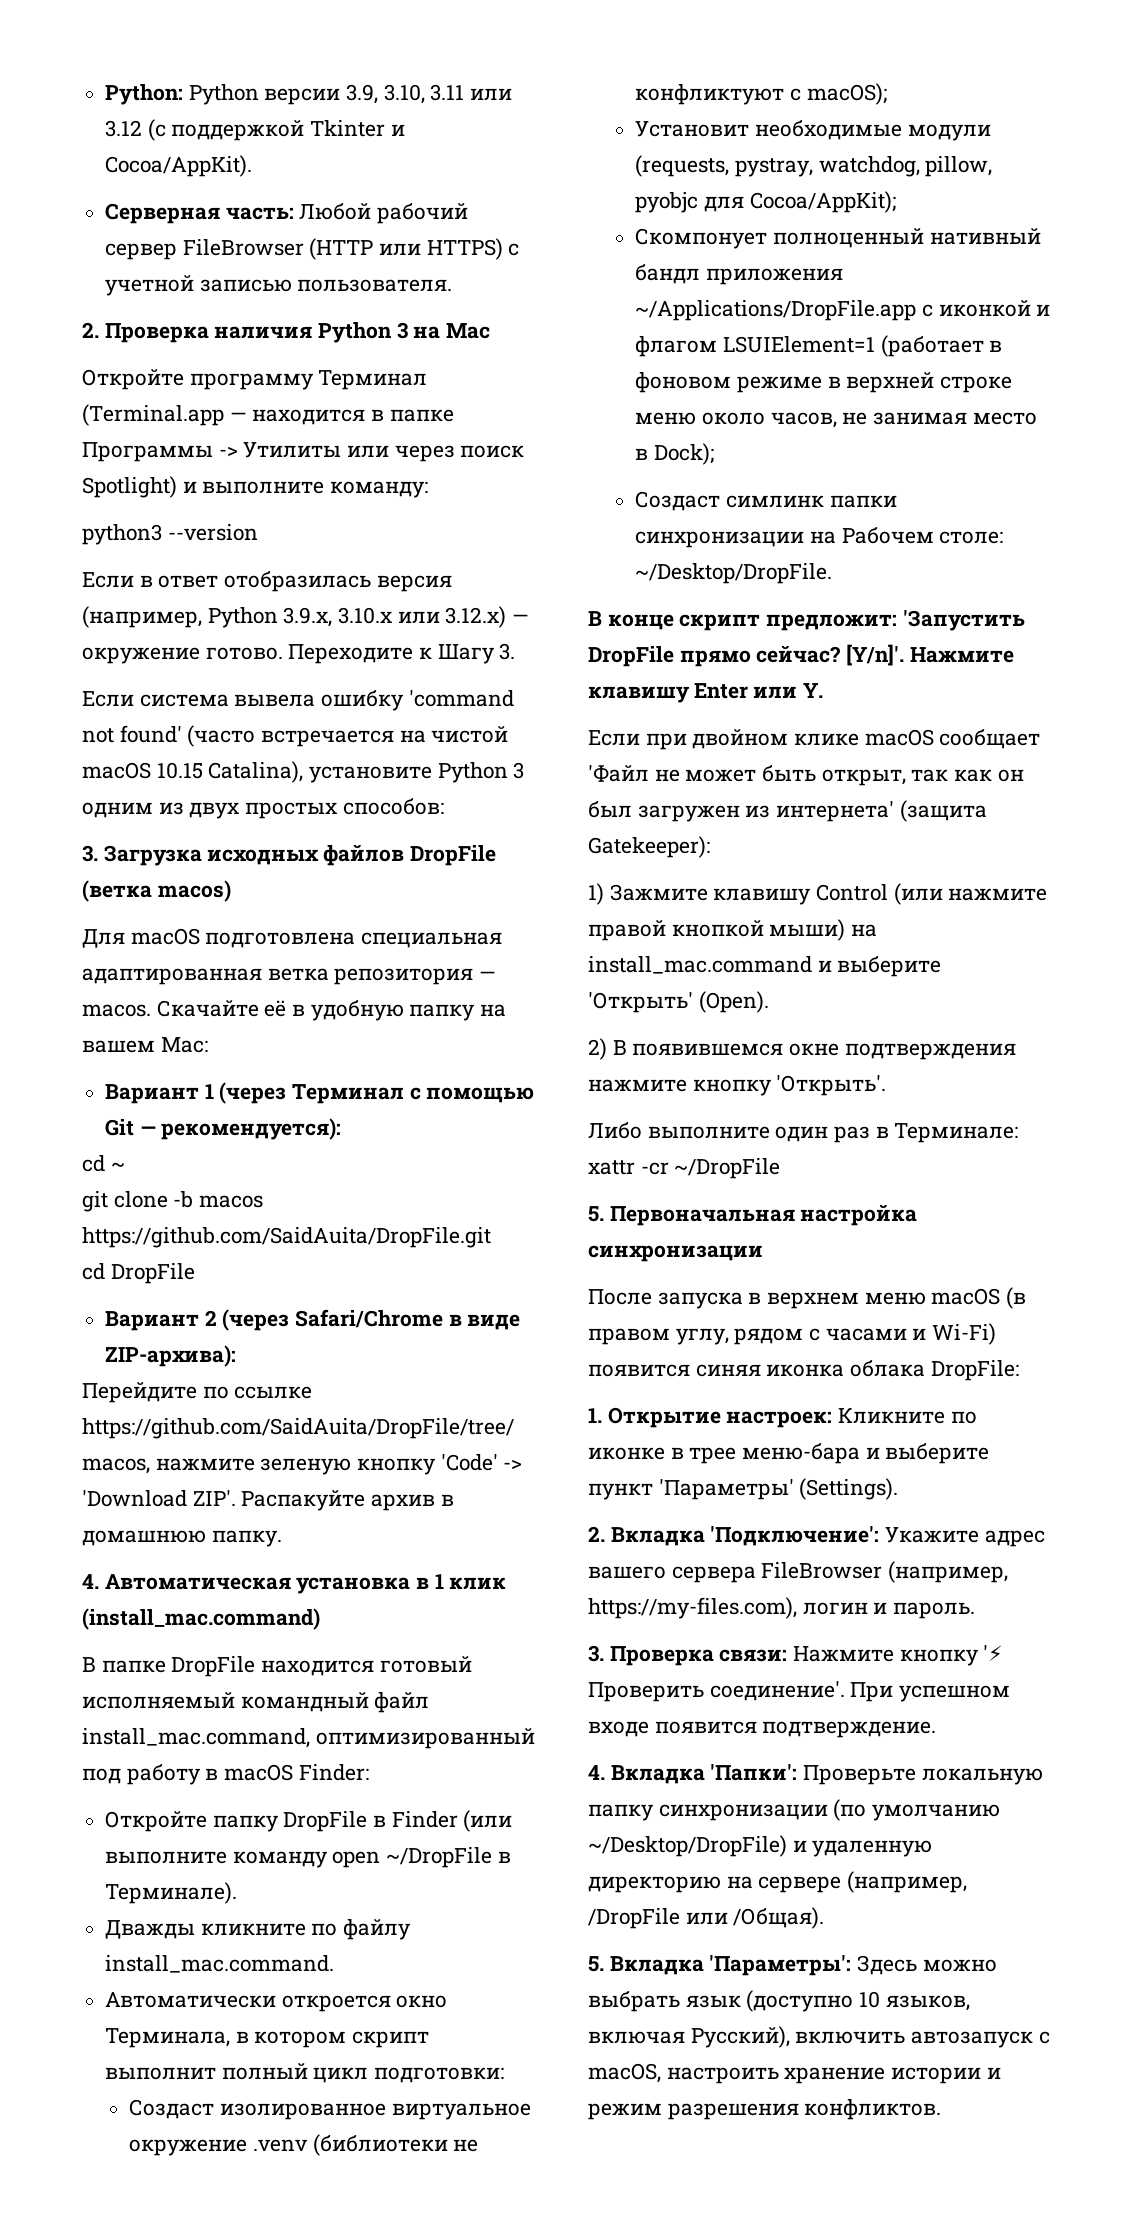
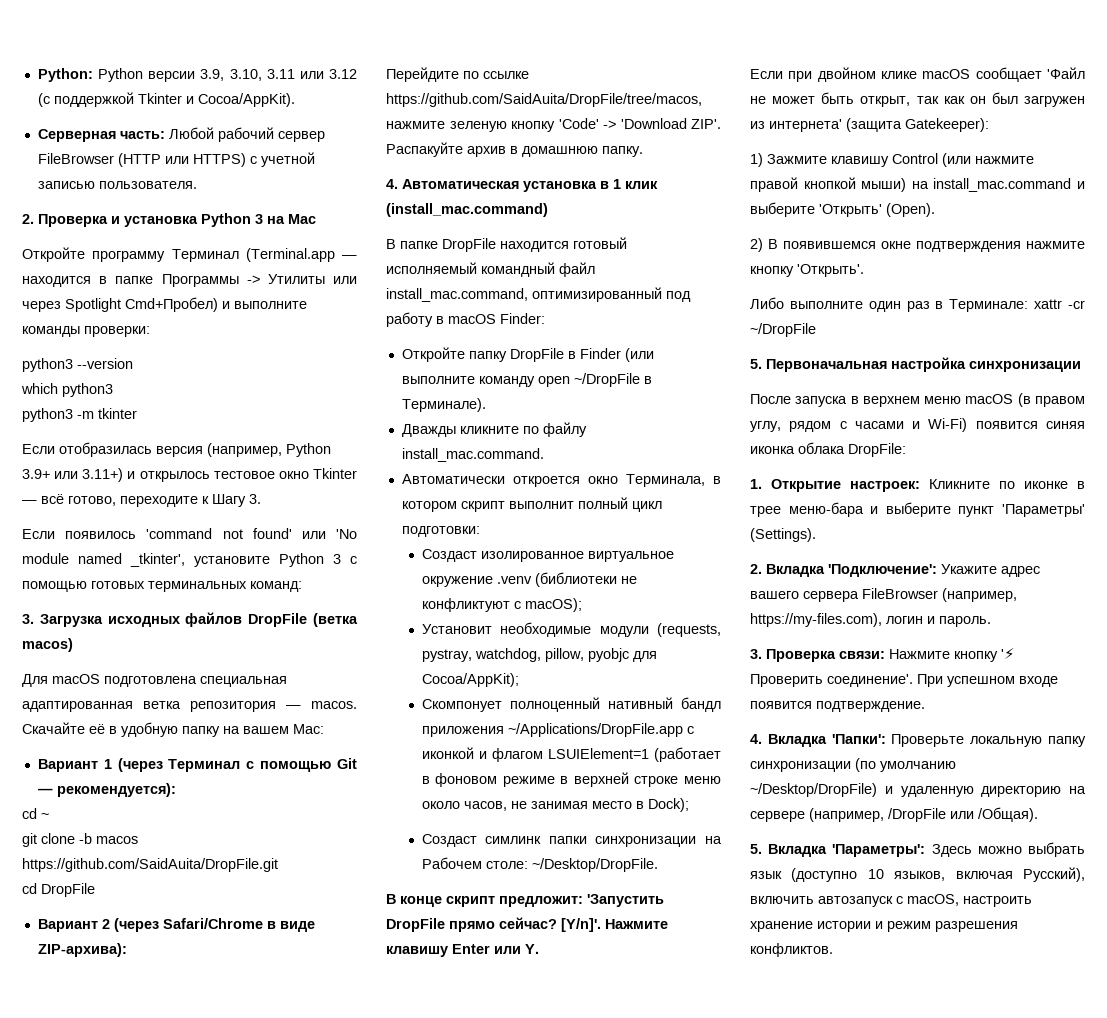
[214,326,313,339] наличия -> [111,216,198,227] и установка
[460,445,525,458] [82,476,429,498] [82,524,258,545] [82,572,219,588] поиск Spotlight) и выполните команду: // python3 --version // Если в ответ -> [65,297,307,312] [22,326,150,337] [22,358,133,372] [21,383,113,397] [22,408,137,422] [22,444,55,454] Spotlight Cmd+Пробел) и выполните команды проверки: // python3 --version // which python3 // python3 -m tkinter // Если
[283,606,530,628] [82,643,516,664] [82,690,514,711] [82,725,509,747] [82,761,525,783] [82,798,444,819] 3.9.x, 3.10.x или 3.12.x) — окружение готово. Переходите к Шагу 3. // Если система вывела ошибку 'command not found' (часто встречается на чистой macOS 10.15 Catalina), установите Python 3 одним из двух простых способов: -> [22,468,357,482] [22,494,261,507] [22,528,357,539] [22,553,357,567] [22,581,302,592] 3.9+ или 3.11+) и открылось тестовое окно Tkinter — всё готово, переходите к Шагу 3. // Если появилось 'command not found' или 'No module named _tkinter', установите Python 3 с помощью готовых терминальных команд:

